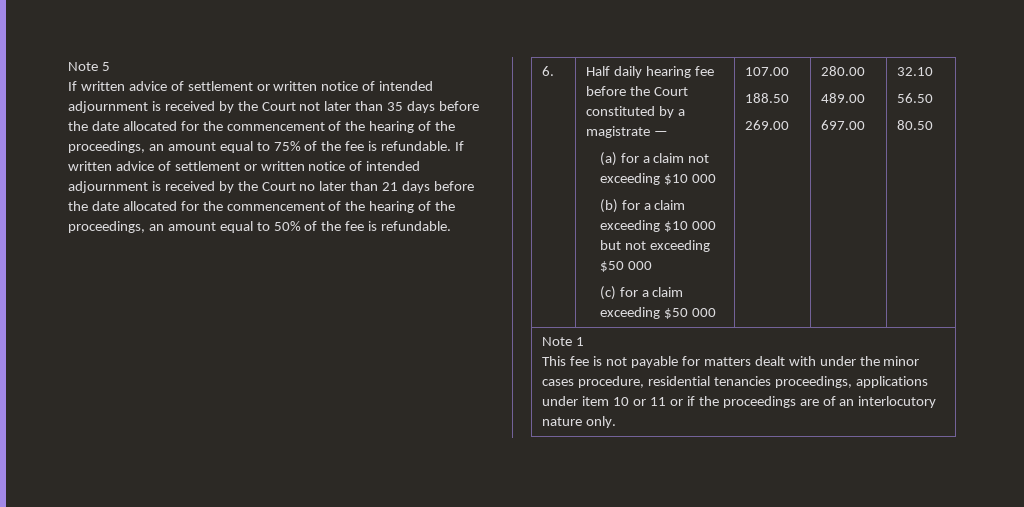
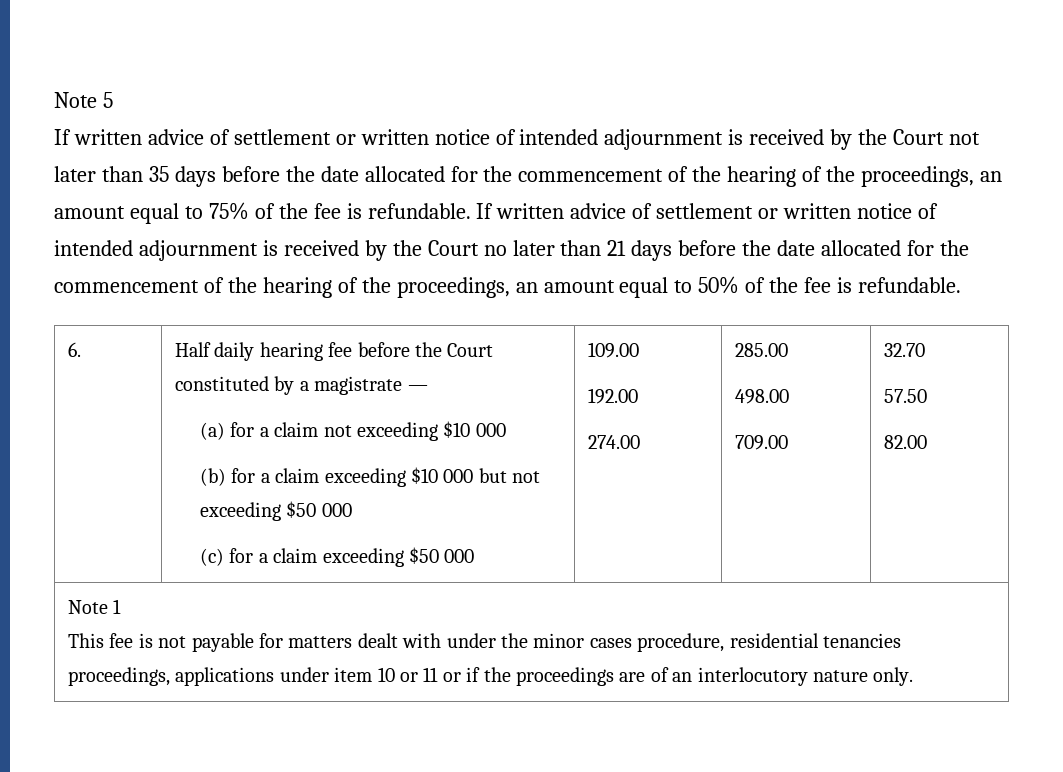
[745,67,790,76] [745,93,790,103] [745,120,790,130] [821,66,866,76] [821,93,866,103] [821,120,866,130] [897,67,934,76] [897,93,934,103] [897,120,934,130] 107.00 // 188.50 // 269.00 | 280.00 // 489.00 // 697.00 | 32.10 // 56.50 // 80.50 -> [588,342,640,358] [588,388,639,404] [588,435,641,449] [735,343,789,357] [735,389,790,404] [735,435,789,450] [884,343,926,357] [884,389,928,403] [884,435,928,449] 109.00 // 192.00 // 274.00 | 285.00 // 498.00 // 709.00 | 32.70 // 57.50 // 82.00

